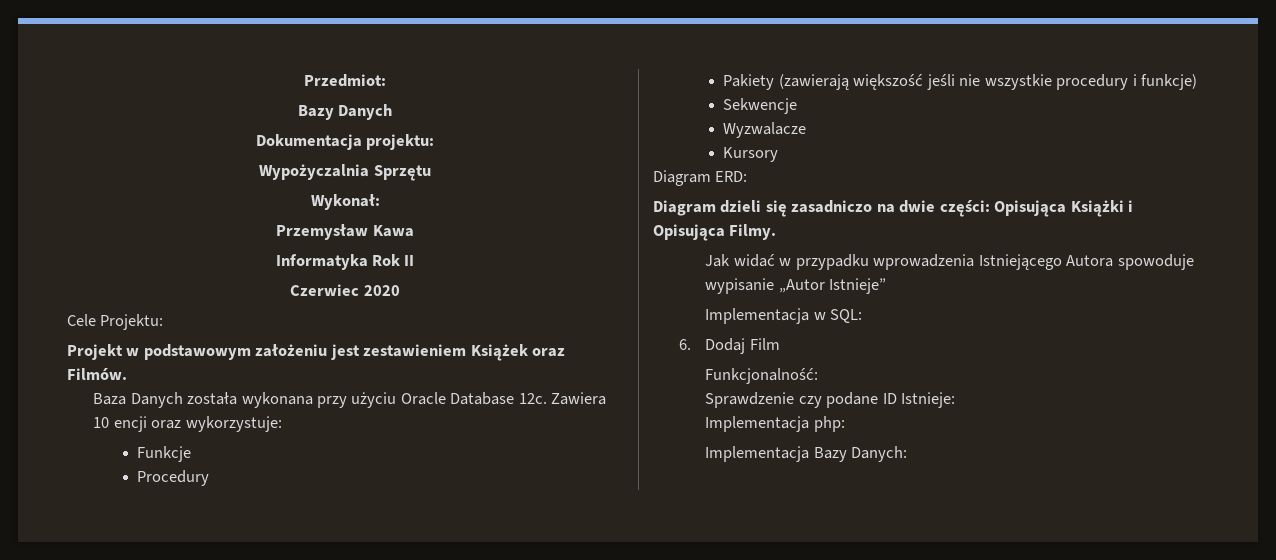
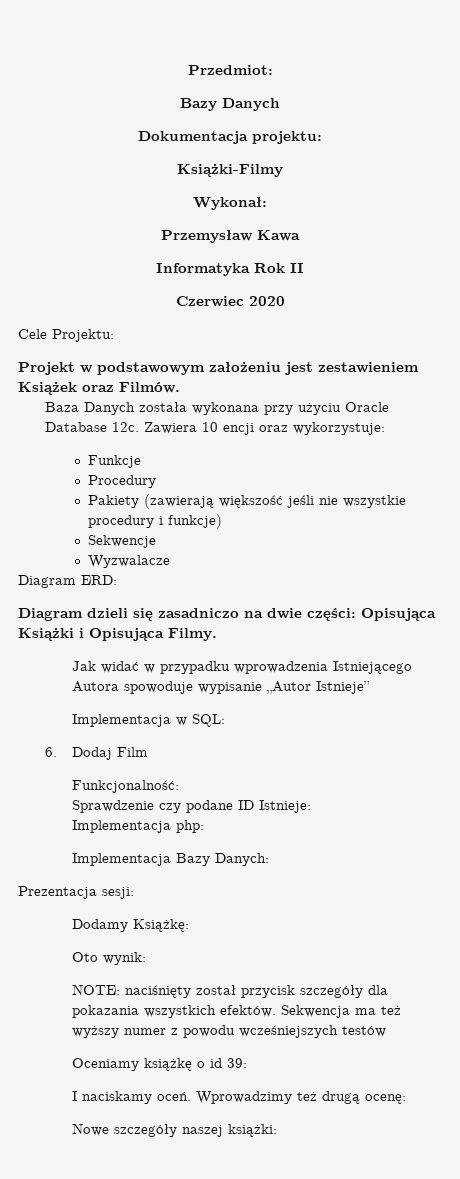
[259,164,431,181] Wypożyczalnia Sprzętu -> [177,164,283,177] Książki-Filmy
[723,147,779,162] // Kursory -> (170, 561) none
(908, 454) none -> [18,886,134,899] [71,919,189,932] [71,952,146,965] [71,984,388,998] [71,1005,401,1018] [71,1025,386,1038] [71,1058,247,1071] [71,1091,406,1104] [71,1123,277,1137] // Prezentacja sesji: // Dodamy Książkę: // Oto wynik: // NOTE: naciśnięty został przycisk szczegóły dla pokazania wszystkich efektów. Sekwencja ma też wyższy numer z powodu wcześniejszych testów // Oceniamy książkę o id 39: // I naciskamy oceń. Wprowadzimy też drugą ocenę: // Nowe szczegóły naszej książki:

